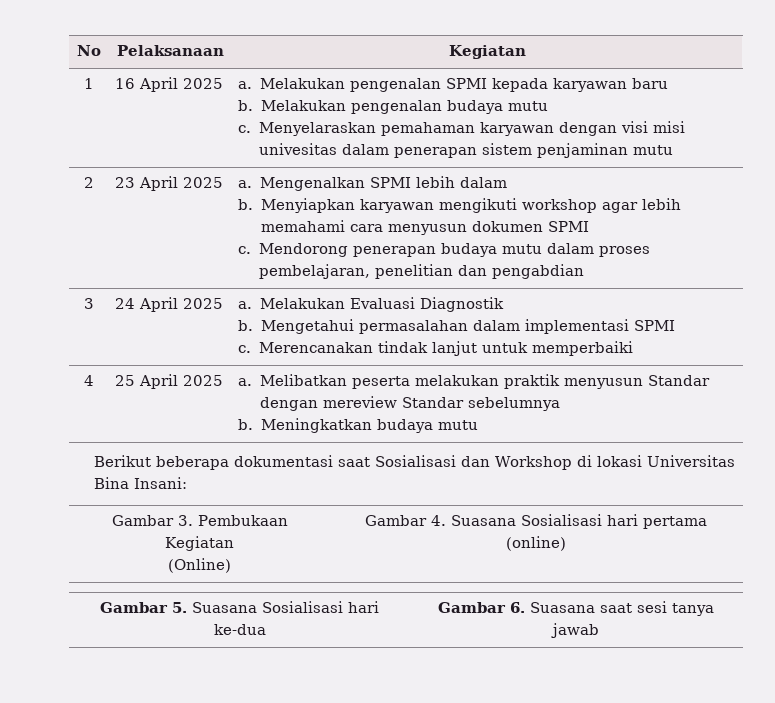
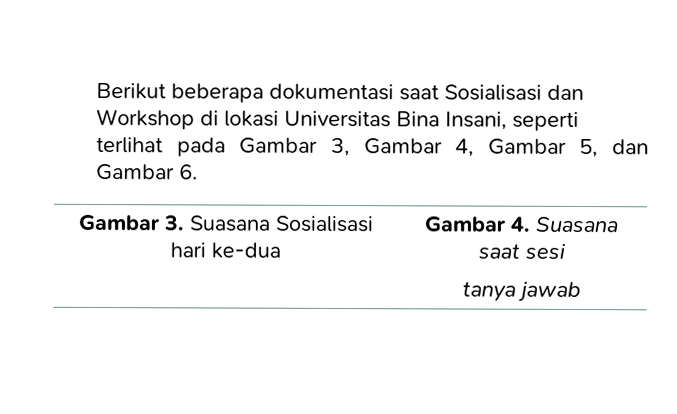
[77,45,101,56] [116,45,224,56] [448,45,526,59] [84,78,94,89] [115,77,224,92] [238,78,668,92] [238,100,548,114] [238,121,685,136] [258,143,673,158] [84,177,94,188] [115,176,224,191] [238,176,507,191] [238,198,681,213] [260,220,589,235] [238,243,650,257] [258,264,584,279] [84,298,94,309] [115,297,224,312] [238,297,504,312] [238,319,675,334] [238,341,633,356] [84,375,94,386] [115,374,224,389] [238,374,710,389] [259,396,560,411] [238,418,478,433] No | Pelaksanaan | Kegiatan // 1 | 16 April 2025 | a. Melakukan pengenalan SPMI kepada karyawan baru // b. Melakukan pengenalan budaya mutu // c. Menyelaraskan pemahaman karyawan dengan visi misi univesitas dalam penerapan sistem penjaminan mutu // 2 | 23 April 2025 | a. Mengenalkan SPMI lebih dalam // b. Menyiapkan karyawan mengikuti workshop agar lebih memahami cara menyusun dokumen SPMI // c. Mendorong penerapan budaya mutu dalam proses pembelajaran, penelitian dan pengabdian // 3 | 24 April 2025 | a. Melakukan Evaluasi Diagnostik // b. Mengetahui permasalahan dalam implementasi SPMI // c. Merencanakan tindak lanjut untuk memperbaiki // 4 | 25 April 2025 | a. Melibatkan peserta melakukan praktik menyusun Standar dengan mereview Standar sebelumnya // b. Meningkatkan budaya mutu // -> (96, 91) none
[133,477,187,489] [111,515,288,526] [165,536,234,551] [168,558,231,573] [365,514,707,529] [506,536,566,551] [100,602,187,613] Insani: // Gambar 3. Pembukaan Kegiatan // (Online) | Gambar 4. Suasana Sosialisasi hari pertama (online) // Gambar 5. -> [445,111,580,132] [96,136,649,158] [96,163,199,181] [77,214,184,231] Insani, seperti terlihat pada Gambar 3, Gambar 4, Gambar 5, dan Gambar 6. // Gambar 3.
[510,602,525,613] 6. -> [509,216,530,232] 4.
(667, 607) none -> (566, 251) //

